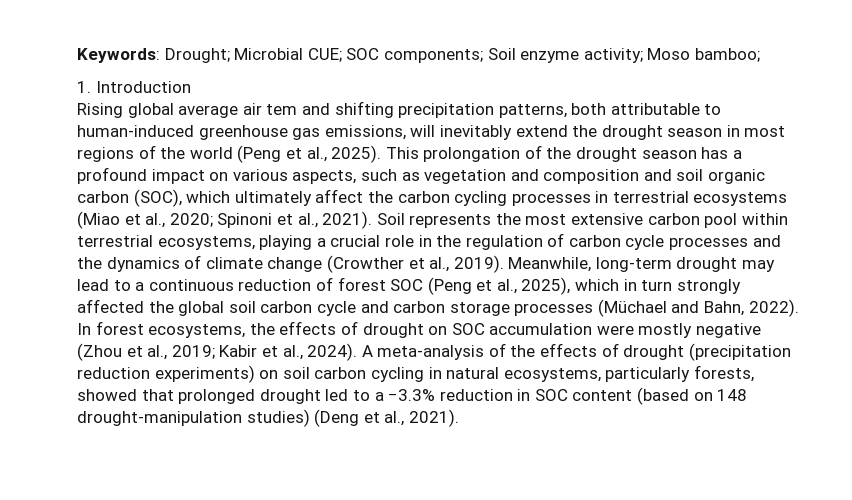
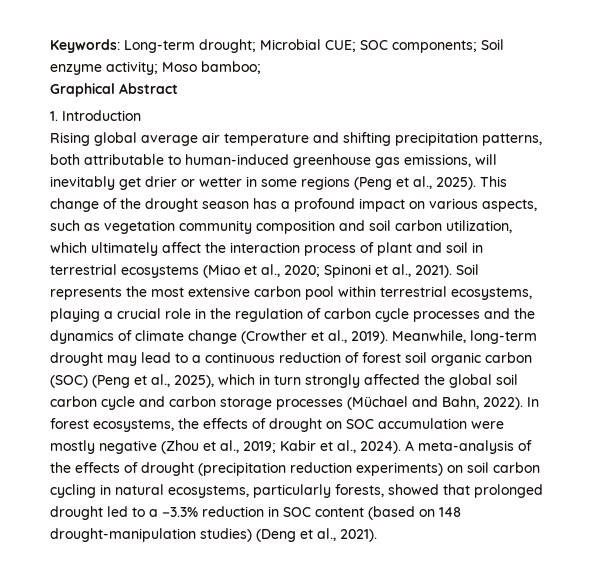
[164,48,230,63] Drought; -> [124,39,256,53] Long-term drought;
(760, 55) none -> [50,83,178,97] // Graphical Abstract
[266,104,298,115] tem -> [224,133,309,146] temperature
[515,125,786,140] [77,145,233,162] extend the drought season in most regions of the world -> [119,176,350,190] get drier or wetter in some regions
[423,147,521,162] prolongation -> [50,198,99,212] change
[510,169,539,181] and -> [179,220,252,234] community
[708,169,766,184] [77,189,182,207] organic carbon (SOC), -> [395,220,512,233] carbon utilization,
[397,191,591,206] carbon cycling processes -> [230,242,468,256] interaction process of plant and soil
[390,279,424,291] SOC -> [405,352,532,366] [50,375,88,388] soil organic carbon (SOC)

